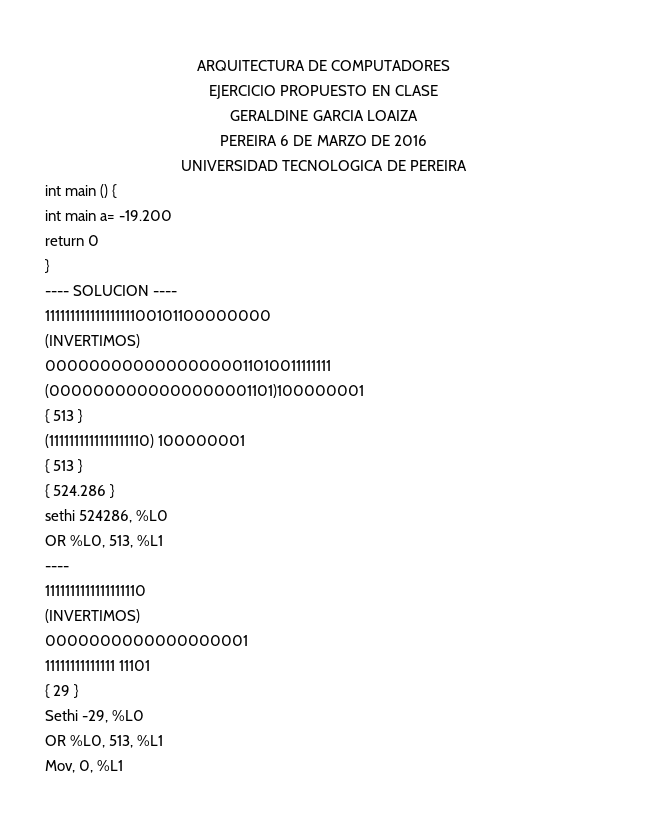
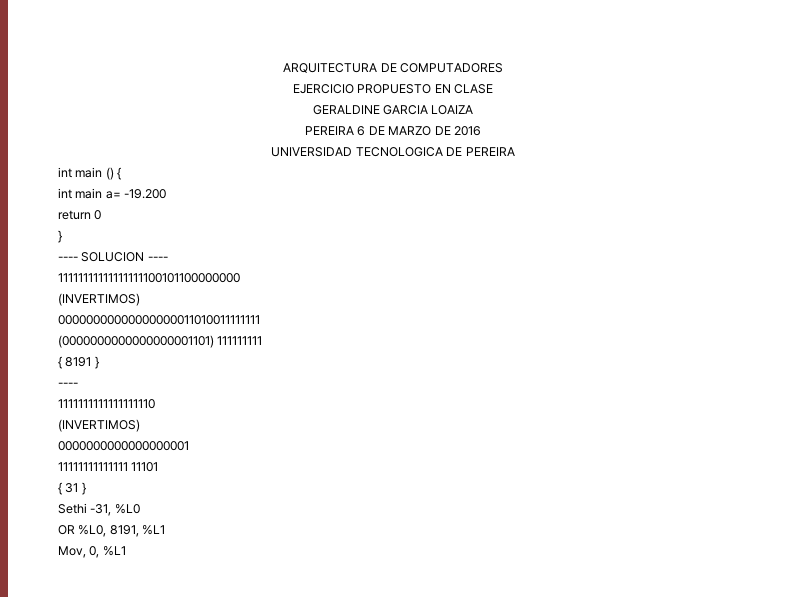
[45,384,364,398] [45,409,84,424] [45,434,246,448] [45,459,84,474] [45,484,116,499] [45,509,169,523] [45,535,164,548] (0000000000000000001101)100000001 // { 513 } // (1111111111111111110) 100000001 // { 513 } // { 524.286 } // sethi 524286, %L0 // OR %L0, 513, %L1 -> [58,335,263,348] [58,356,99,369] (0000000000000000001101) 111111111 // { 8191 }
[53,685,71,696] 29 -> [65,483,79,493] 31
[82,710,145,723] [45,735,134,748] -29, %L0 // OR %L0, 513, -> [90,504,140,516] [58,525,139,537] -31, %L0 // OR %L0, 8191,

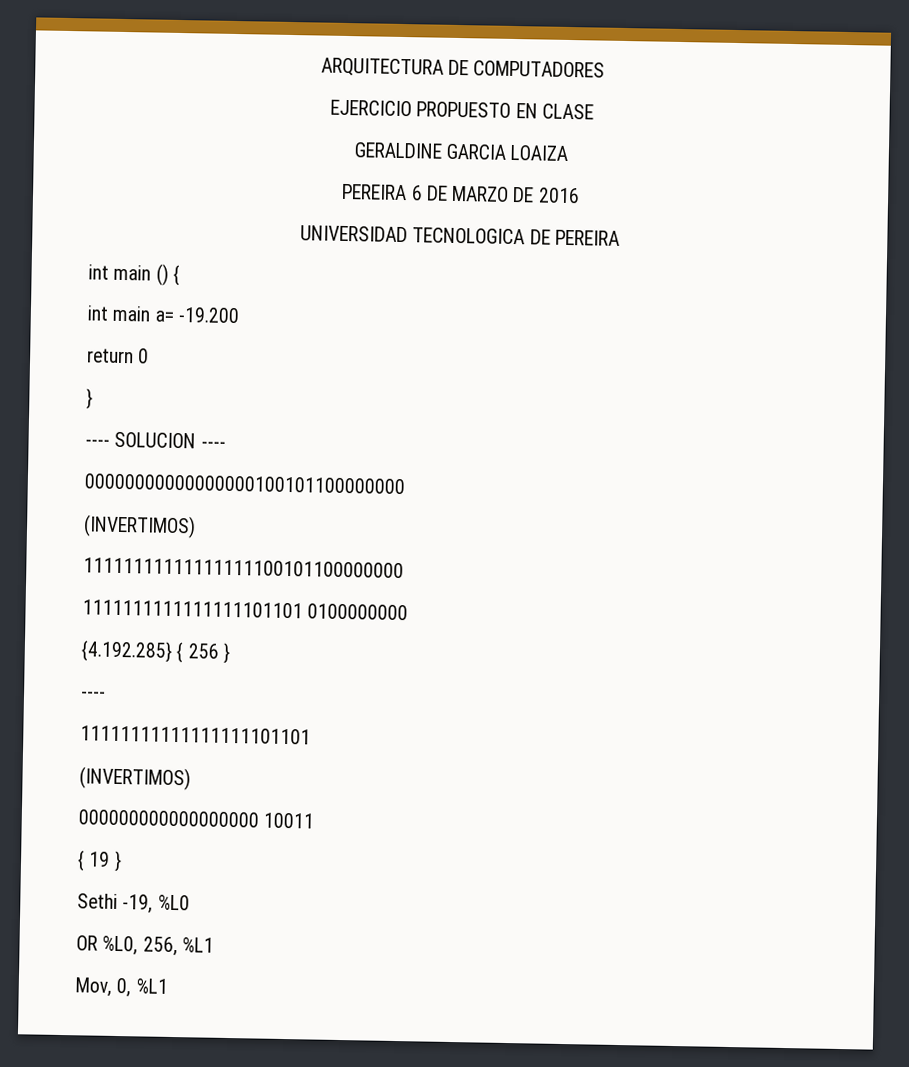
[58,273,240,283] [58,293,140,306] [58,315,260,325] [58,335,263,348] [58,356,92,369] 11111111111111111100101100000000 // (INVERTIMOS) // 00000000000000000011010011111111 // (0000000000000000001101) 111111111 // { 8191 -> [84,473,405,495] [83,514,196,539] [83,557,404,579] [82,599,409,621] [81,640,219,664] 00000000000000000100101100000000 // (INVERTIMOS) // 11111111111111111100101100000000 // 1111111111111111101101 0100000000 // {4.192.285} { 256
[58,399,155,409] [58,419,140,432] [58,441,189,451] [58,462,159,472] [58,482,79,495] 1111111111111111110 // (INVERTIMOS) // 0000000000000000001 // 11111111111111 11101 // { 31 -> [80,725,311,745] [79,766,191,791] [78,809,315,829] [77,850,111,872] 11111111111111111101101 // (INVERTIMOS) // 000000000000000000 10011 // { 19
[90,504,112,516] -31, -> [122,894,154,914] -19,
[109,525,139,537] 8191, -> [142,936,178,957] 256,

